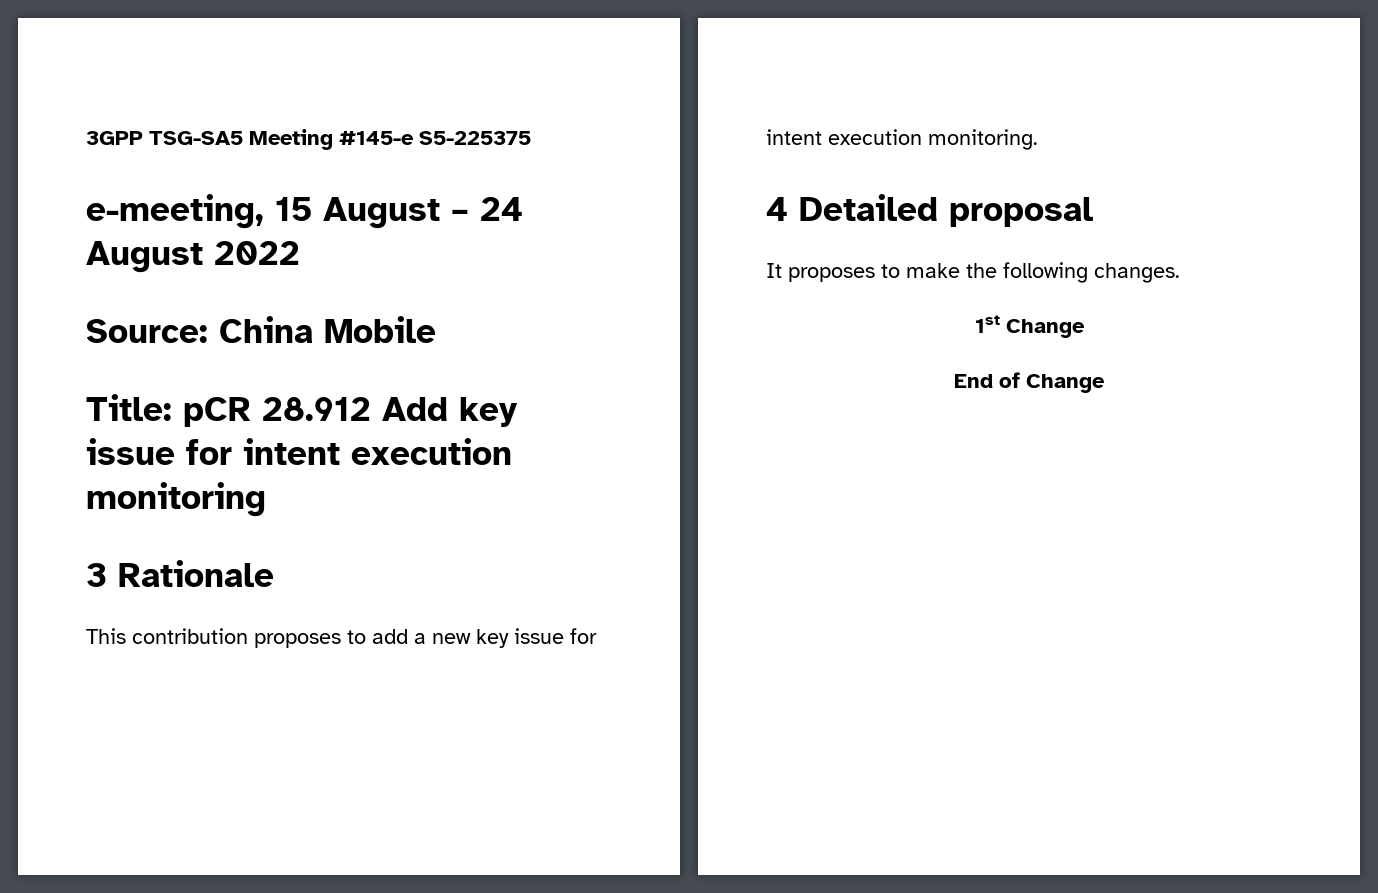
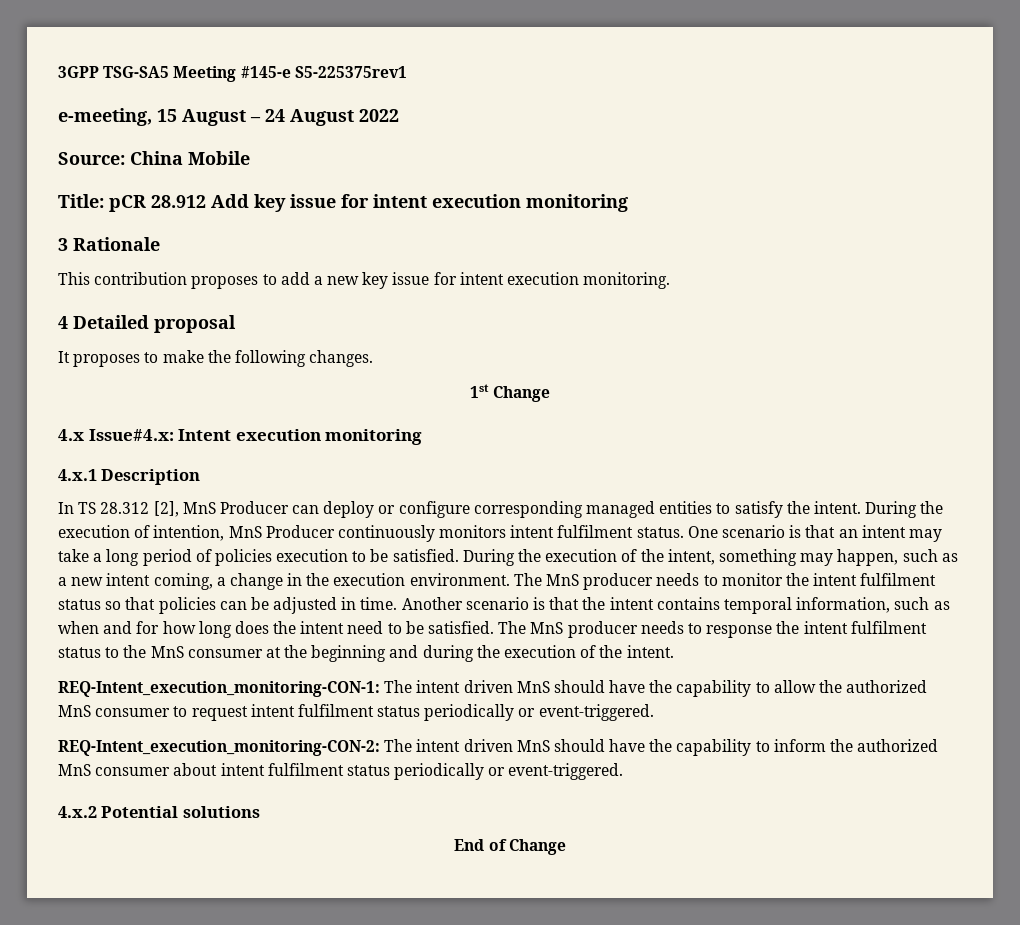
[419,131,531,145] S5-225375 -> [294,66,407,78] S5-225375rev1
(1085, 328) none -> [58,429,423,445] [58,469,201,485] [58,501,944,518] [58,525,942,542] [58,549,958,566] [58,573,937,590] [58,597,950,614] [58,621,927,638] [58,645,674,662] [58,680,928,697] [58,704,654,721] [58,739,939,756] [58,763,624,780] [58,806,260,818] // 4.x Issue#4.x: Intent execution monitoring // 4.x.1 Description // In TS 28.312 [2], MnS Producer can deploy or configure corresponding managed entities to satisfy the intent. During the execution of intention, MnS Producer continuously monitors intent fulfilment status. One scenario is that an intent may take a long period of policies execution to be satisfied. During the execution of the intent, something may happen, such as a new intent coming, a change in the execution environment. The MnS producer needs to monitor the intent fulfilment status so that policies can be adjusted in time. Another scenario is that the intent contains temporal information, such as when and for how long does the intent need to be satisfied. The MnS producer needs to response the intent fulfilment status to the MnS consumer at the beginning and during the execution of the intent. // REQ-Intent_execution_monitoring-CON-1: The intent driven MnS should have the capability to allow the authorized MnS consumer to request intent fulfilment status periodically or event-triggered. // REQ-Intent_execution_monitoring-CON-2: The intent driven MnS should have the capability to inform the authorized MnS consumer about intent fulfilment status periodically or event-triggered. // 4.x.2 Potential solutions

